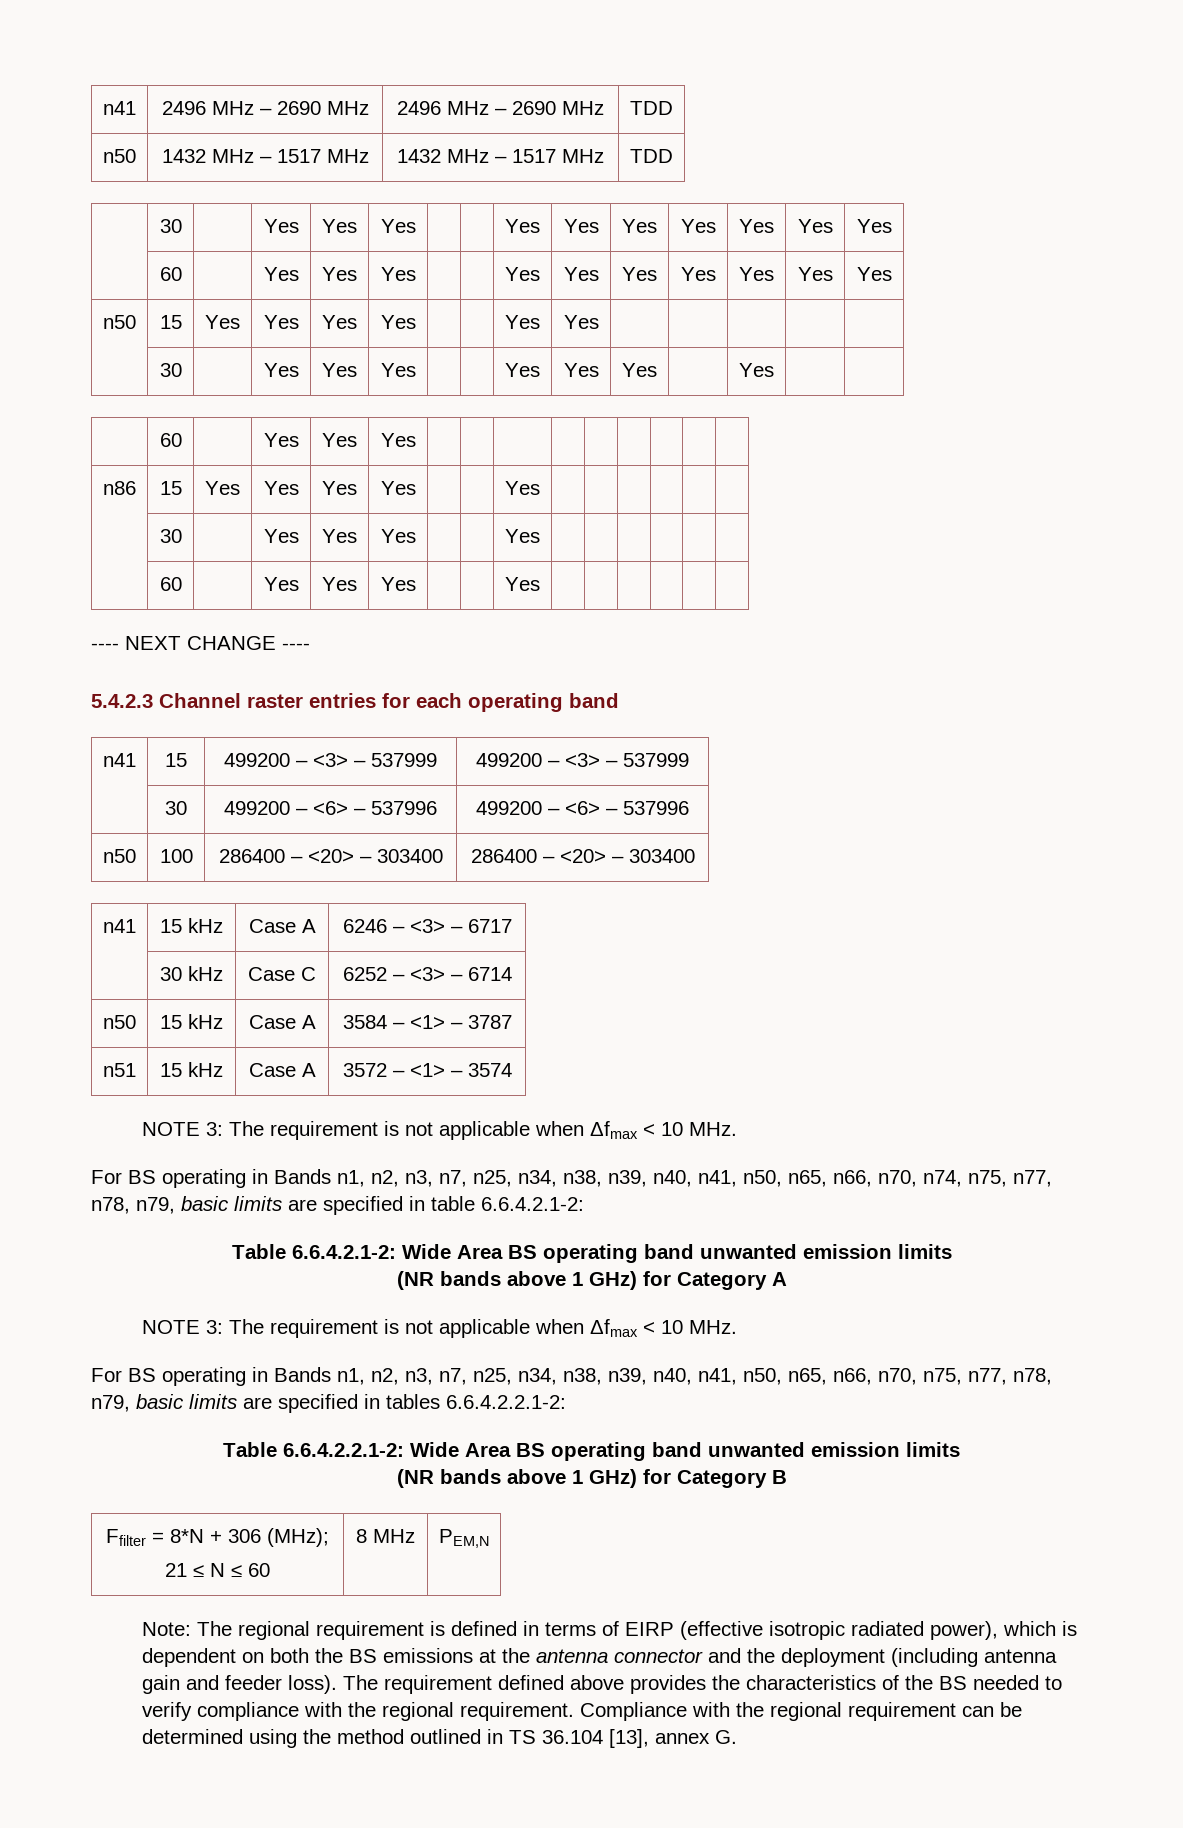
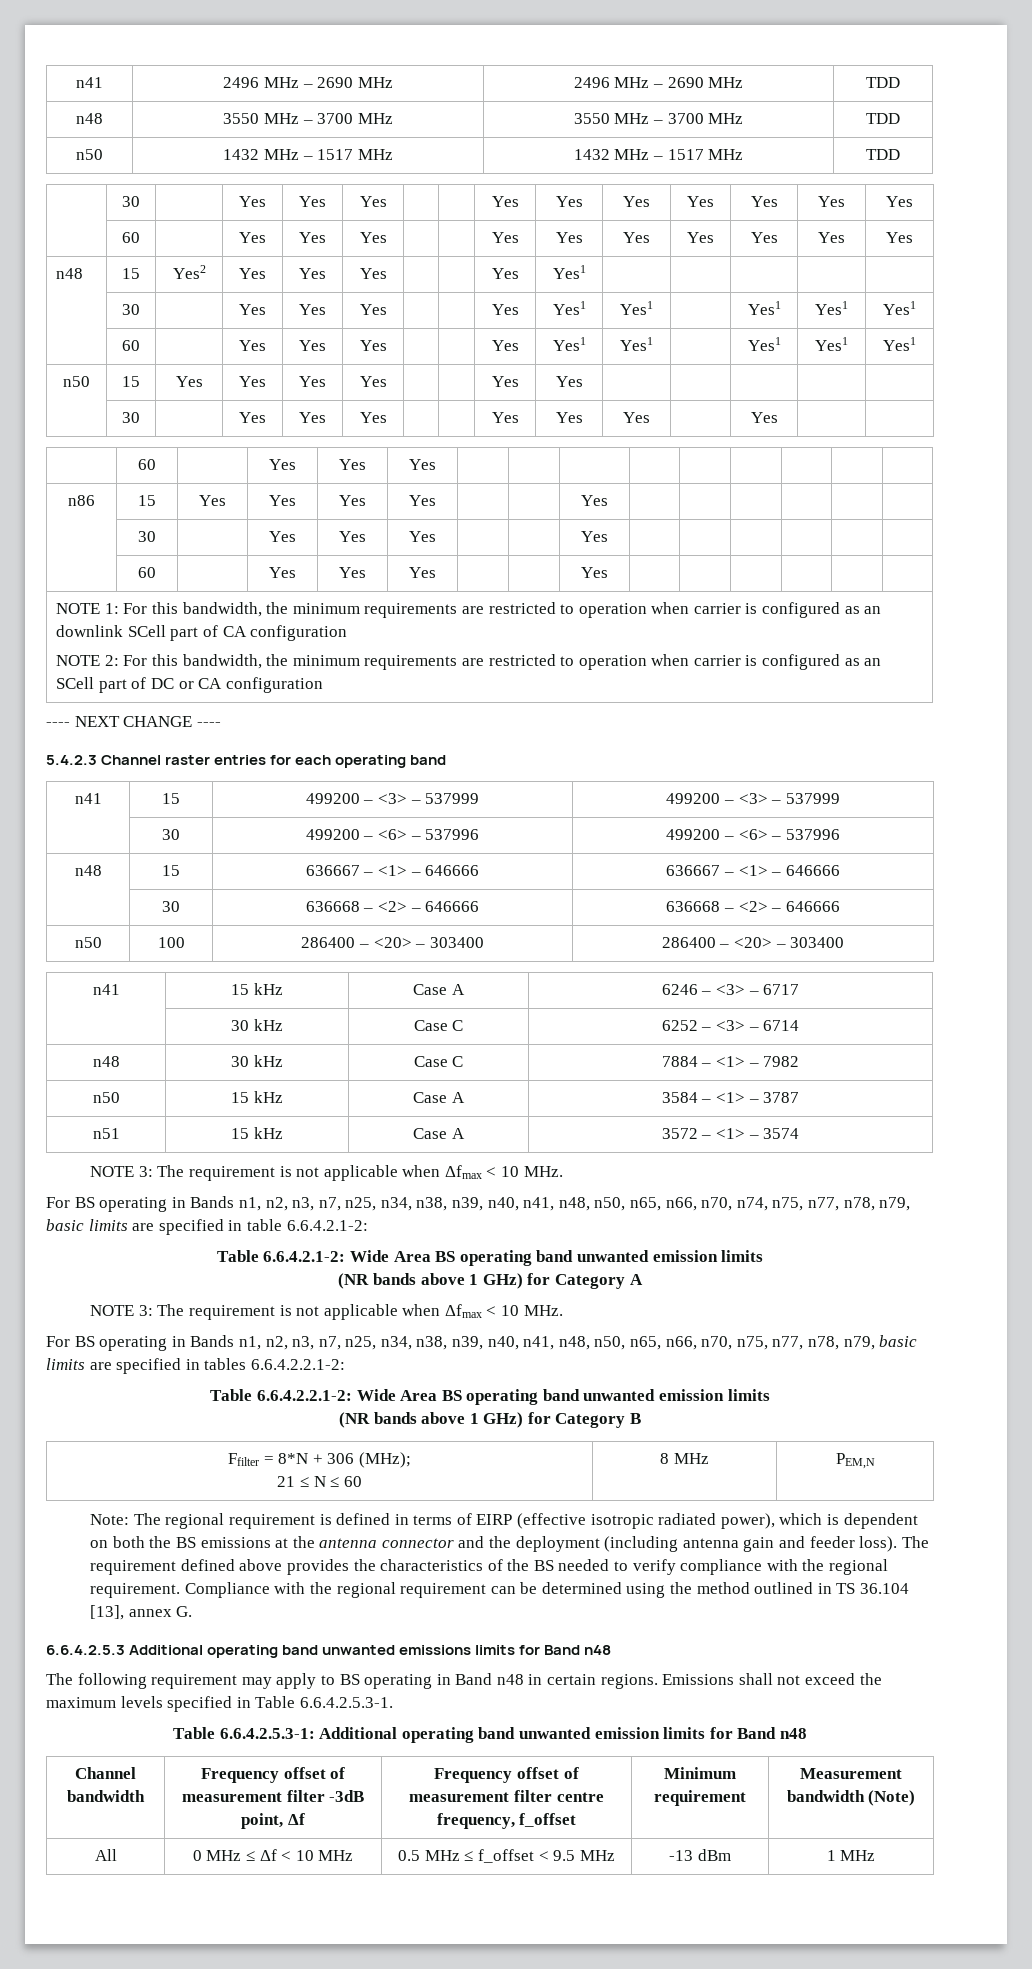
(673, 108) none -> [76,113,103,124] [223,113,393,124] [573,113,744,124] [866,113,900,124] // n48 | 3550 MHz – 3700 MHz | 3550 MHz – 3700 MHz | TDD
(892, 274) none -> [56,268,84,279] [122,268,140,279] [172,265,206,279] [239,268,266,279] [299,268,326,279] [359,268,387,279] [491,268,519,279] [552,265,586,279] [122,304,140,315] [239,304,266,315] [299,304,326,315] [359,304,387,315] [491,304,519,315] [552,301,586,315] [620,301,653,315] [747,301,781,315] [815,301,848,315] [883,301,916,315] [122,340,140,351] [239,340,266,351] [299,340,326,351] [359,340,387,351] [491,340,519,351] [552,337,586,351] [620,337,653,351] [747,337,781,351] [815,337,848,351] [883,337,916,351] // n48 | 15 | Yes2 | Yes | Yes | Yes | | | Yes | Yes1 | | | | | // | 30 | | Yes | Yes | Yes | | | Yes | Yes1 | Yes1 | | Yes1 | Yes1 | Yes1 // | 60 | | Yes | Yes | Yes | | | Yes | Yes1 | Yes1 | | Yes1 | Yes1 | Yes1
(540, 584) none -> [56,602,882,618] [56,625,348,641] [56,654,882,670] [56,677,323,693] // NOTE 1: For this bandwidth, the minimum requirements are restricted to operation when carrier is configured as an downlink SCell part of CA configuration // NOTE 2: For this bandwidth, the minimum requirements are restricted to operation when carrier is configured as an SCell part of DC or CA configuration
(689, 808) none -> [74,865,102,876] [162,865,180,876] [305,865,480,876] [666,865,840,876] [162,901,180,912] [305,901,480,912] [666,901,840,912] // n48 | 15 | 636667 – <1> – 646666 | 636667 – <1> – 646666 // | 30 | 636668 – <2> – 646666 | 636668 – <2> – 646666
(512, 974) none -> [92,1056,120,1067] [231,1055,283,1067] [413,1056,464,1067] [661,1056,800,1067] // n48 | 30 kHz | Case C | 7884 – <1> – 7982
(737, 1178) none -> [558,1197,590,1211] n48,
(737, 1376) none -> [558,1336,590,1350] n48,
(738, 1737) none -> [46,1645,612,1658] [46,1673,882,1689] [46,1696,393,1712] [173,1727,807,1743] [75,1767,136,1779] [67,1790,145,1802] [200,1767,346,1783] [181,1790,365,1802] [241,1813,305,1829] [434,1767,579,1783] [409,1790,604,1802] [436,1813,577,1829] [664,1767,736,1779] [654,1790,746,1806] [800,1768,902,1779] [786,1790,916,1806] [94,1849,117,1861] [192,1849,354,1861] [398,1849,615,1863] [669,1849,731,1861] [826,1850,876,1861] // 6.6.4.2.5.3 Additional operating band unwanted emissions limits for Band n48 // The following requirement may apply to BS operating in Band n48 in certain regions. Emissions shall not exceed the maximum levels specified in Table 6.6.4.2.5.3-1. // Table 6.6.4.2.5.3-1: Additional operating band unwanted emission limits for Band n48 // Channel bandwidth | Frequency offset of measurement filter -3dB point, Δf | Frequency offset of measurement filter centre frequency, f_offset | Minimum requirement | Measurement bandwidth (Note) // All | 0 MHz ≤ Δf < 10 MHz | 0.5 MHz ≤ f_offset < 9.5 MHz | -13 dBm | 1 MHz

